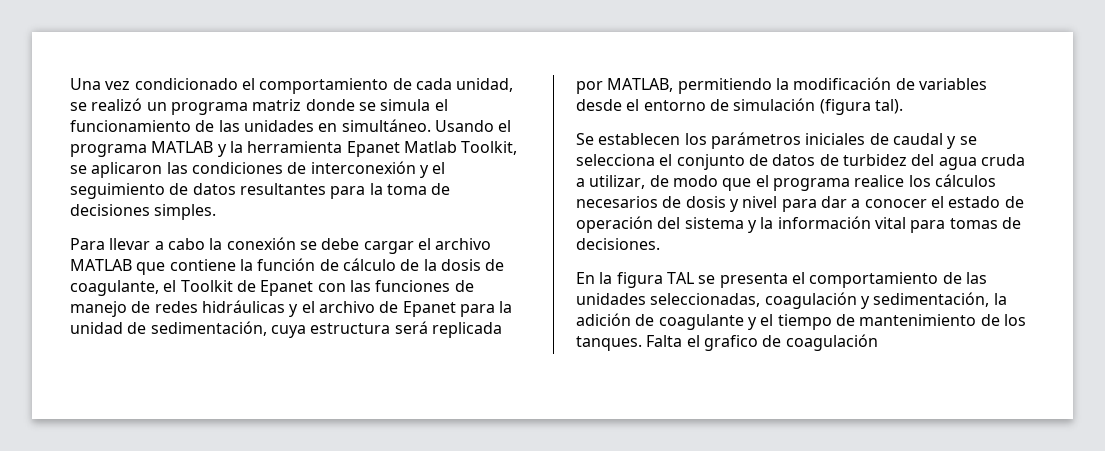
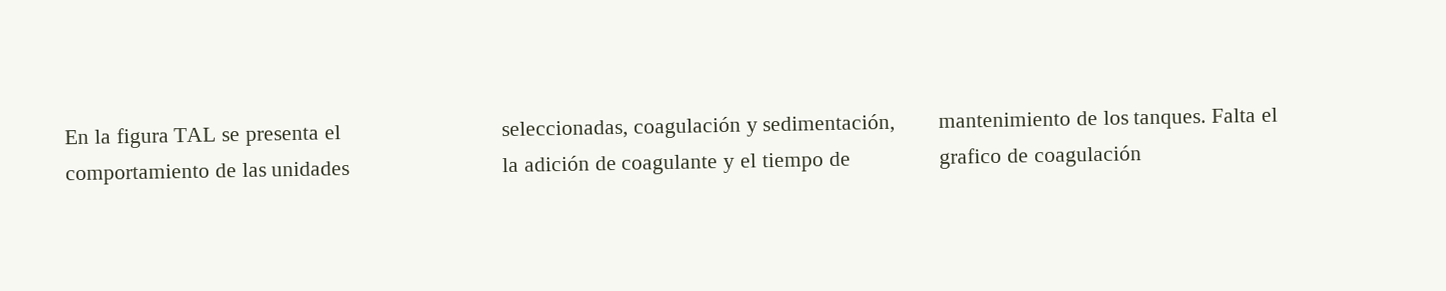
[70,78,514,94] [70,98,448,115] [70,119,512,132] [70,141,518,157] [70,161,446,178] [70,183,451,199] [70,204,217,220] [70,237,492,254] [70,258,505,275] [70,280,474,296] [70,300,513,317] [70,321,502,338] [576,77,987,94] [576,98,903,115] [576,132,977,149] [576,154,1025,170] [576,174,996,191] [576,196,1024,212] [576,216,1021,233] [576,238,660,250] Una vez condicionado el comportamiento de cada unidad, se realizó un programa matriz donde se simula el funcionamiento de las unidades en simultáneo. Usando el programa MATLAB y la herramienta Epanet Matlab Toolkit, se aplicaron las condiciones de interconexión y el seguimiento de datos resultantes para la toma de decisiones simples. // Para llevar a cabo la conexión se debe cargar el archivo MATLAB que contiene la función de cálculo de la dosis de coagulante, el Toolkit de Epanet con las funciones de manejo de redes hidráulicas y el archivo de Epanet para la unidad de sedimentación, cuya estructura será replicada por MATLAB, permitiendo la modificación de variables desde el entorno de simulación (figura tal). // Se establecen los parámetros iniciales de caudal y se selecciona el conjunto de datos de turbidez del agua cruda a utilizar, de modo que el programa realice los cálculos necesarios de dosis y nivel para dar a conocer el estado de operación del sistema y la información vital para tomas de decisiones. // -> (64, 137) none

